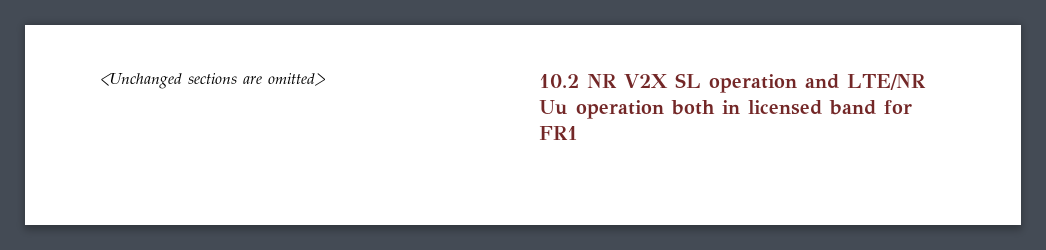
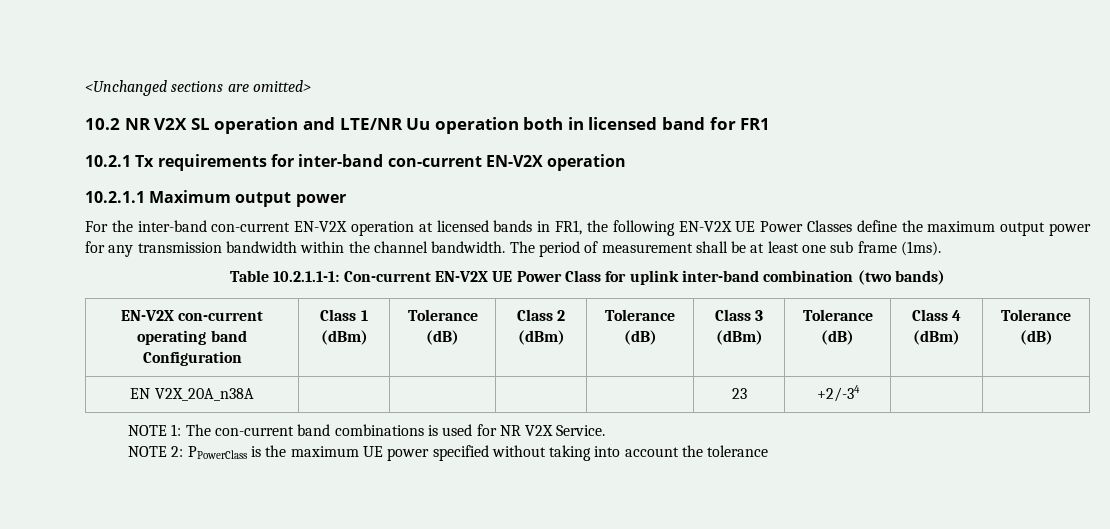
(578, 133) none -> [85,154,627,171] [85,190,346,207] [85,220,1092,236] [85,241,942,257] [230,270,945,285] [120,310,264,321] [137,330,247,345] [142,351,242,366] [320,309,368,321] [320,330,368,345] [407,309,478,321] [426,330,459,345] [516,309,566,321] [517,330,565,345] [605,309,675,321] [623,330,657,345] [714,309,764,321] [715,330,763,345] [802,309,873,321] [821,330,854,345] [911,309,962,321] [913,330,960,345] [1001,309,1071,321] [1019,330,1053,345] [130,388,254,401] [731,388,747,399] [816,385,860,402] [127,424,606,436] [127,445,769,461] // 10.2.1 Tx requirements for inter-band con-current EN-V2X operation // 10.2.1.1 Maximum output power // For the inter-band con-current EN-V2X operation at licensed bands in FR1, the following EN-V2X UE Power Classes define the maximum output power for any transmission bandwidth within the channel bandwidth. The period of measurement shall be at least one sub frame (1ms). // Table 10.2.1.1-1: Con-current EN-V2X UE Power Class for uplink inter-band combination (two bands) // EN-V2X con-current operating band Configuration | Class 1 (dBm) | Tolerance (dB) | Class 2 (dBm) | Tolerance (dB) | Class 3 (dBm) | Tolerance (dB) | Class 4 (dBm) | Tolerance (dB) // EN V2X_20A_n38A | | | | | 23 | +2/-34 | | // NOTE 1: The con-current band combinations is used for NR V2X Service. // NOTE 2: PPowerClass is the maximum UE power specified without taking into account the tolerance

